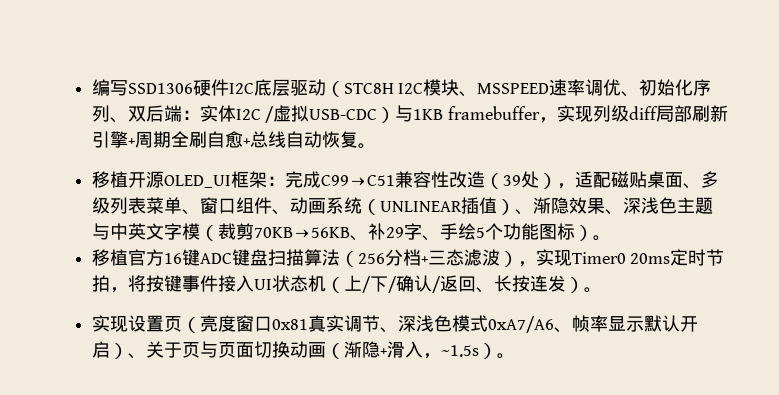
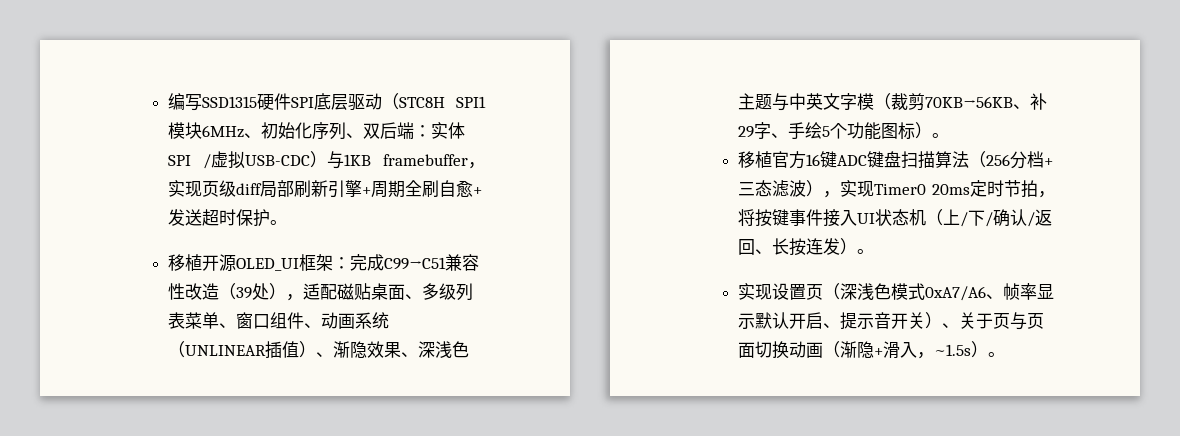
[127,79,254,96] SSD1306硬件I2C -> [202,93,315,110] SSD1315硬件SPI
[398,79,622,97] I2C模块、MSSPEED速率调优 -> [455,96,486,108] [168,122,245,139] SPI1模块6MHz
[235,109,261,120] I2C -> [168,155,192,166] SPI
[593,105,612,122] 列 -> [202,181,220,197] 页
[249,131,358,148] 总线自动恢复 -> [168,209,271,227] 发送超时保护
[199,315,398,333] 亮度窗口0x81真实调节、 -> (841, 291) none
(110, 349) none -> [823,312,926,330] 、提示音开关

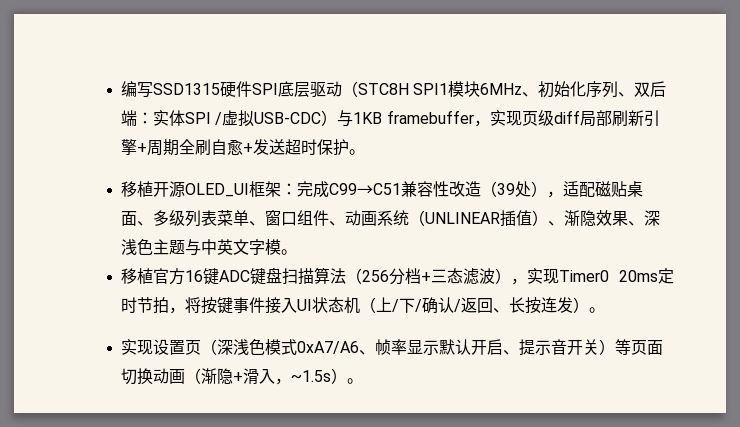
[874,93,1048,111] [738,122,933,140] （裁剪70KB→56KB、补29字、手绘5个功能图标） -> (282, 247) none
[942,312,1028,330] 、关于页与 -> [615,339,632,355] 等

